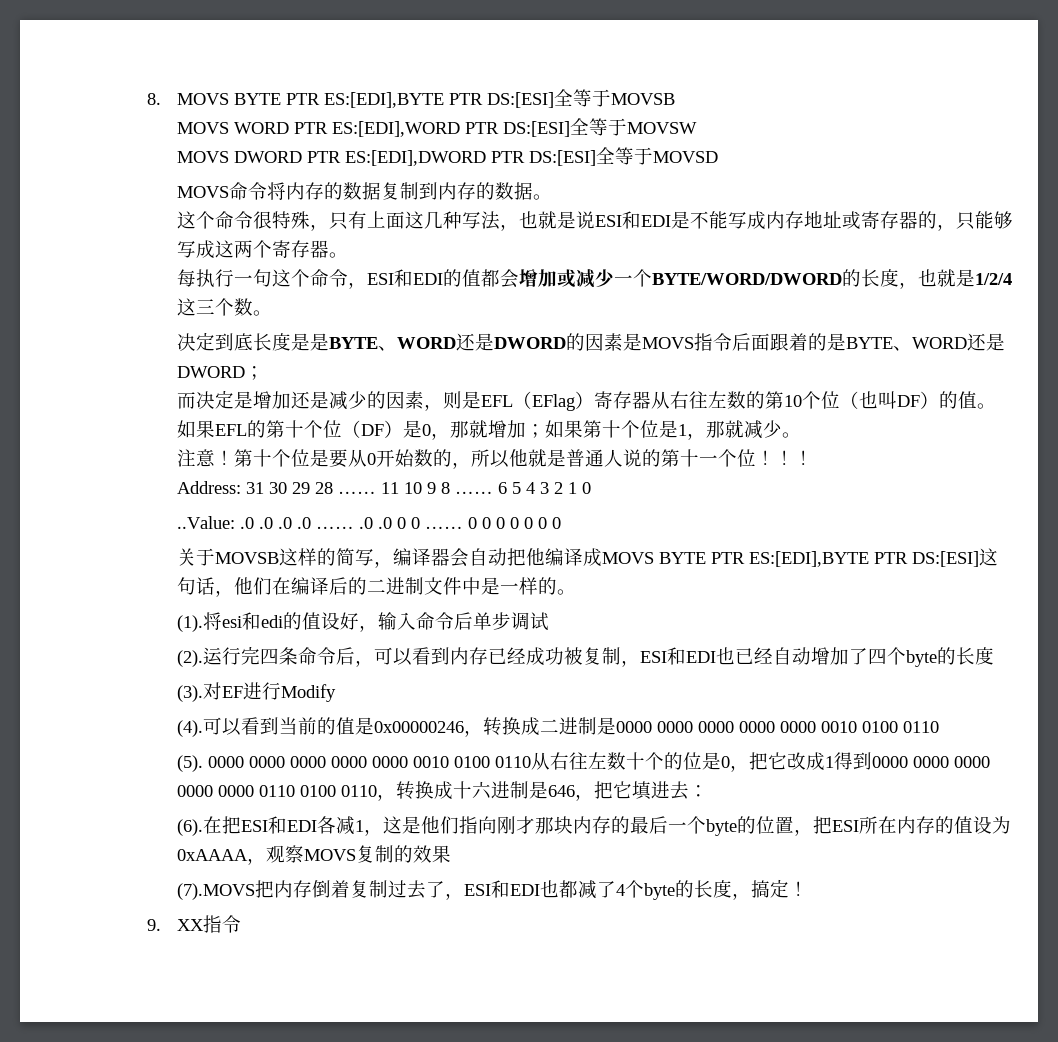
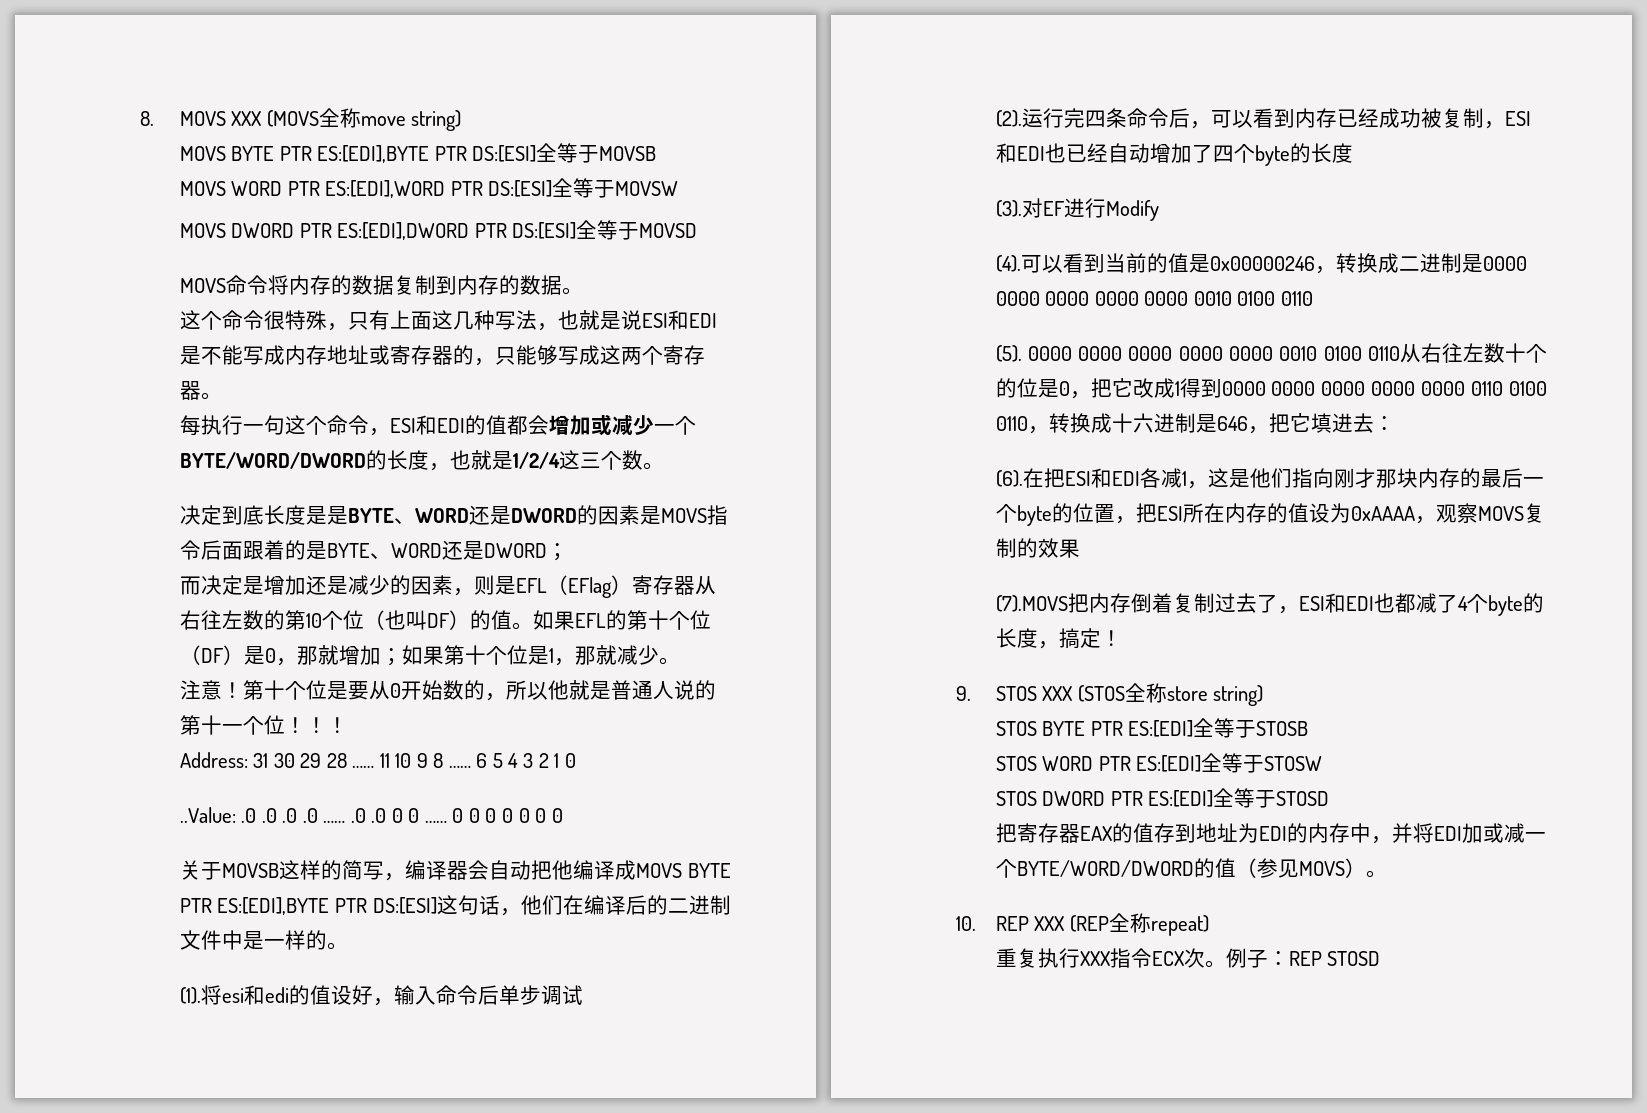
(229, 99) none -> [231,108,462,131] [179,146,226,161] XXX (MOVS全称move string) // MOVS
[176,915,241,933] XX指令 -> [995,683,1264,706] [995,718,1309,738] [995,753,1323,773] [995,788,1330,808] [995,823,1546,844] [995,858,1387,878] [955,913,1209,936] [995,948,1381,968] STOS XXX (STOS全称store string) // STOS BYTE PTR ES:[EDI]全等于STOSB // STOS WORD PTR ES:[EDI]全等于STOSW // STOS DWORD PTR ES:[EDI]全等于STOSD // 把寄存器EAX的值存到地址为EDI的内存中，并将EDI加或减一个BYTE/WORD/DWORD的值（参见MOVS）。 // 10. REP XXX (REP全称repeat) // 重复执行XXX指令ECX次。例子：REP STOSD

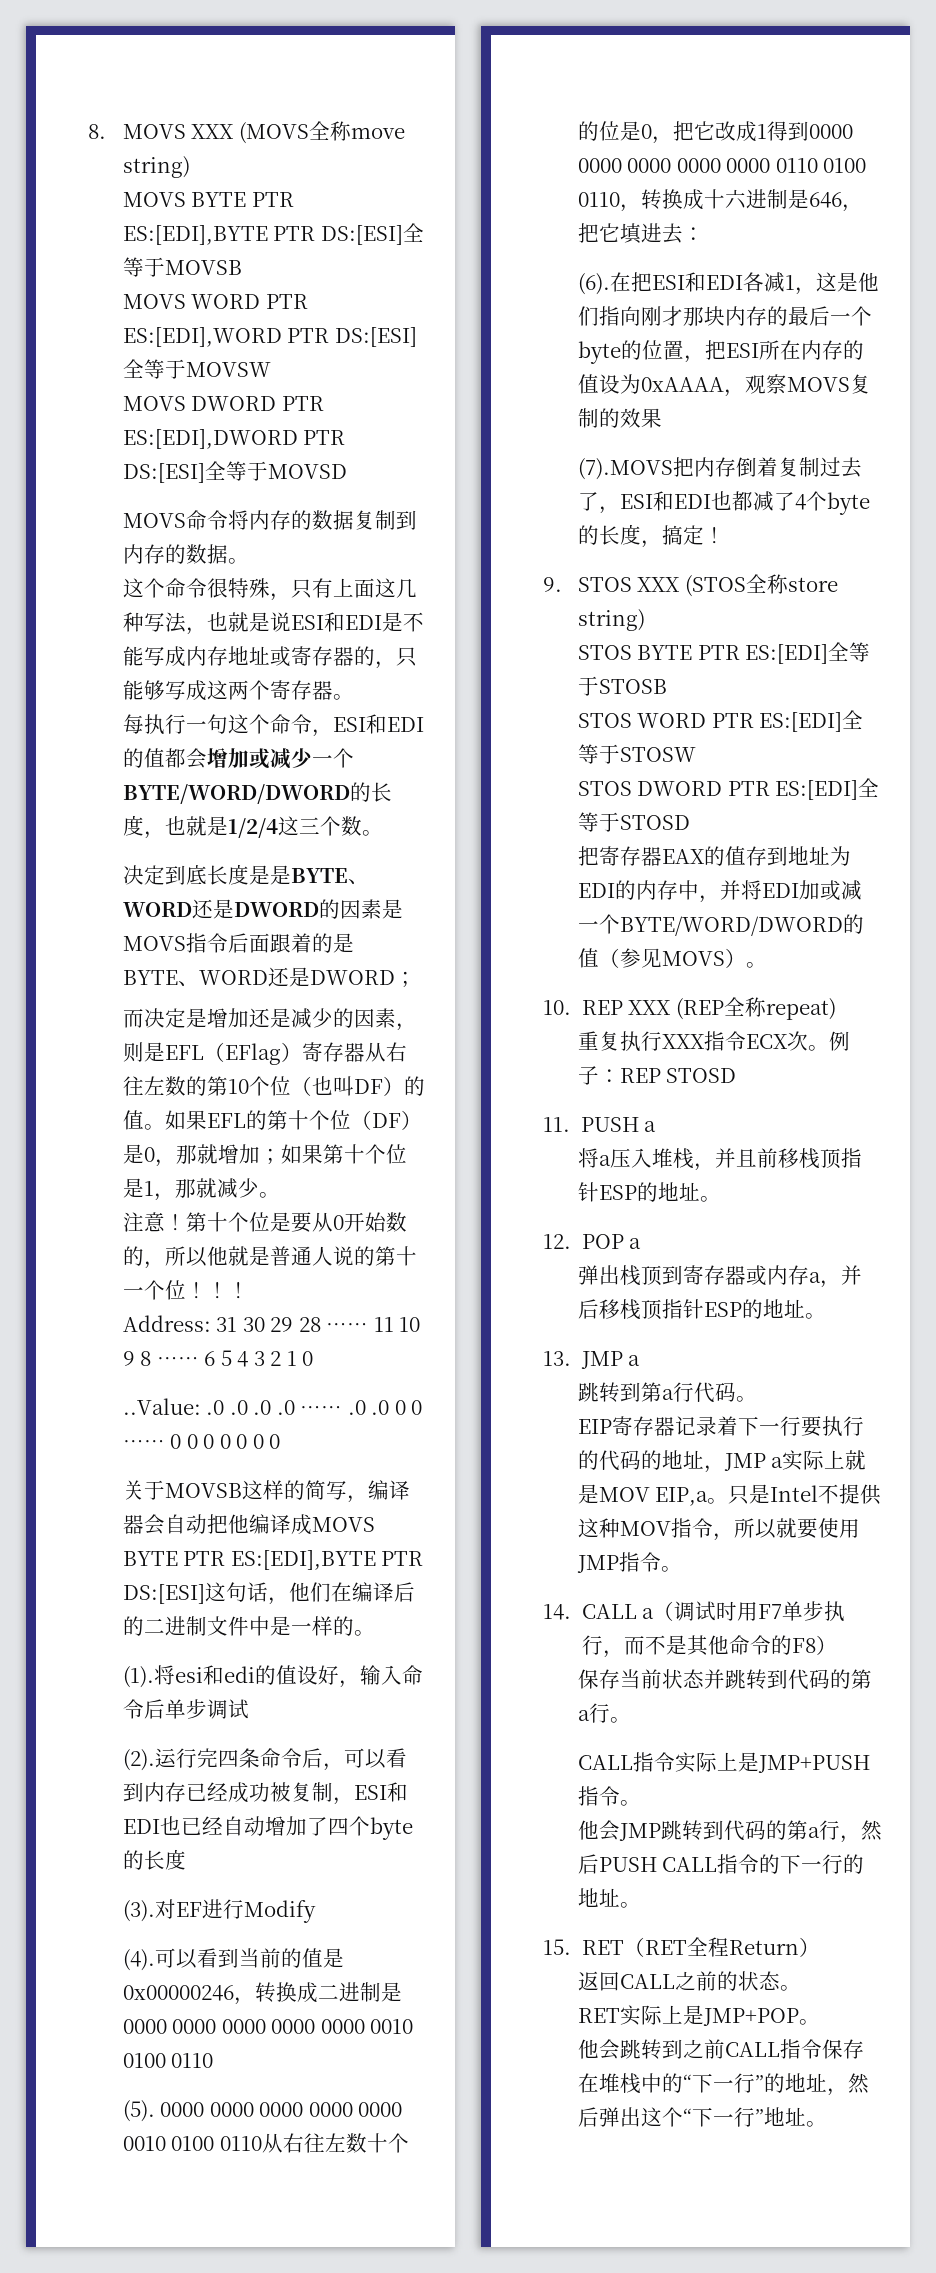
(1381, 958) none -> [543,1117,657,1132] [577,1148,862,1171] [577,1182,721,1202] [543,1234,642,1249] [577,1265,862,1288] [577,1299,826,1320] [543,1351,641,1369] [577,1382,757,1403] [577,1416,864,1437] [577,1450,867,1473] [577,1484,882,1506] [577,1518,860,1541] [576,1552,682,1573] [543,1601,846,1622] [581,1635,837,1658] [577,1669,872,1690] [577,1703,631,1723] [577,1752,870,1773] [577,1786,641,1806] [577,1820,882,1843] [577,1854,865,1874] [577,1888,641,1908] [543,1937,820,1957] [577,1971,801,1991] [577,2005,820,2026] [577,2039,864,2060] [577,2073,869,2096] [577,2107,827,2127] // 11. PUSH a // 将a压入堆栈，并且前移栈顶指针ESP的地址。 // 12. POP a // 弹出栈顶到寄存器或内存a，并后移栈顶指针ESP的地址。 // 13. JMP a // 跳转到第a行代码。 // EIP寄存器记录着下一行要执行的代码的地址，JMP a实际上就是MOV EIP,a。只是Intel不提供这种MOV指令，所以就要使用JMP指令。 // 14. CALL a（调试时用F7单步执行，而不是其他命令的F8） // 保存当前状态并跳转到代码的第a行。 // CALL指令实际上是JMP+PUSH指令。 // 他会JMP跳转到代码的第a行，然后PUSH CALL指令的下一行的地址。 // 15. RET（RET全程Return） // 返回CALL之前的状态。 // RET实际上是JMP+POP。 // 他会跳转到之前CALL指令保存在堆栈中的“下一行”的地址，然后弹出这个“下一行”地址。

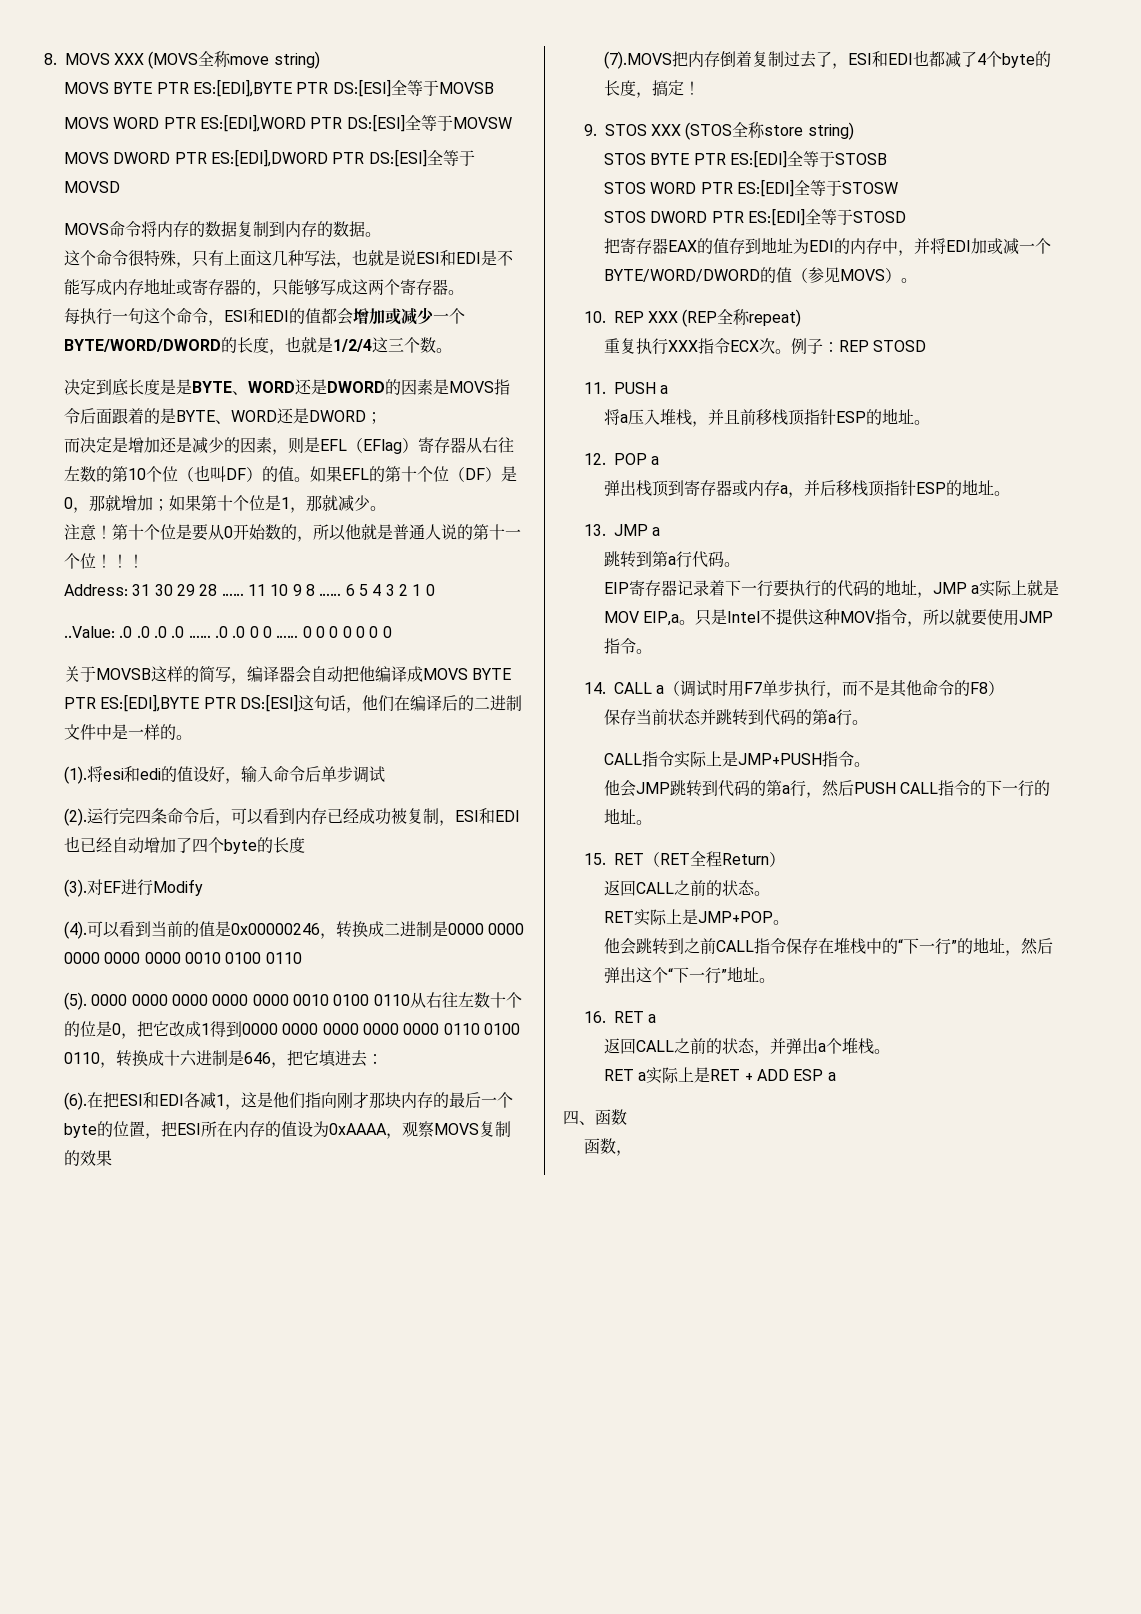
(827, 2124) none -> [583,1011,656,1023] [604,1038,891,1056] [604,1067,836,1084] [563,1109,627,1125] [583,1138,632,1156] // 16. RET a // 返回CALL之前的状态，并弹出a个堆栈。 // RET a实际上是RET + ADD ESP a // 四、函数 // 函数，

